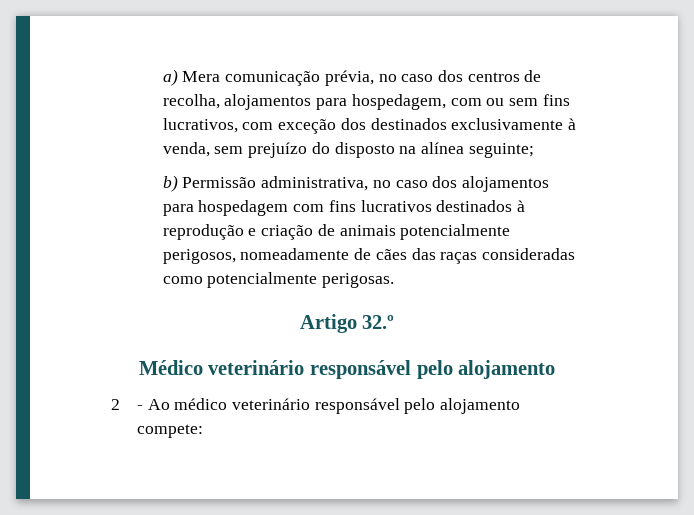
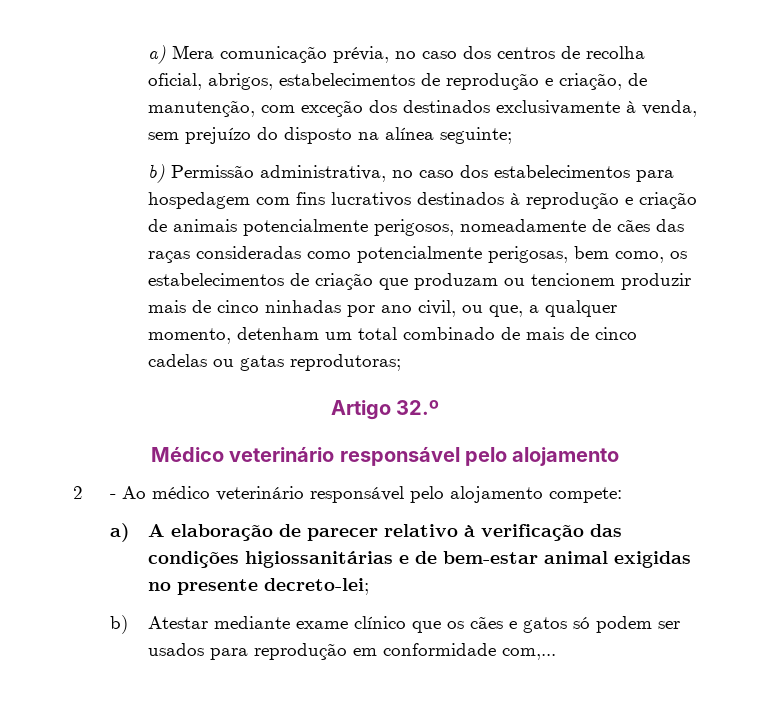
[162,94,570,110] [162,118,238,133] recolha, alojamentos para hospedagem, com ou sem fins lucrativos, -> [585,46,645,59] [147,73,647,90] [147,100,255,117] recolha oficial, abrigos, estabelecimentos de reprodução e criação, de manutenção,
[461,176,549,192] alojamentos -> [493,165,630,178] estabelecimentos
[322,273,395,288] perigosas. -> [487,246,687,263] [147,273,691,290] [147,300,617,317] [147,327,637,344] [147,354,401,371] perigosas, bem como, os estabelecimentos de criação que produzam ou tencionem produzir mais de cinco ninhadas por ano civil, ou que, a qualquer momento, detenham um total combinado de mais de cinco cadelas ou gatas reprodutoras;
(203, 431) none -> [110,523,622,542] [147,551,691,568] [147,578,369,595] [110,615,680,634] [147,643,556,660] // a) A elaboração de parecer relativo à verificação das condições higiossanitárias e de bem-estar animal exigidas no presente decreto-lei; // b) Atestar mediante exame clínico que os cães e gatos só podem ser usados para reprodução em conformidade com,...

